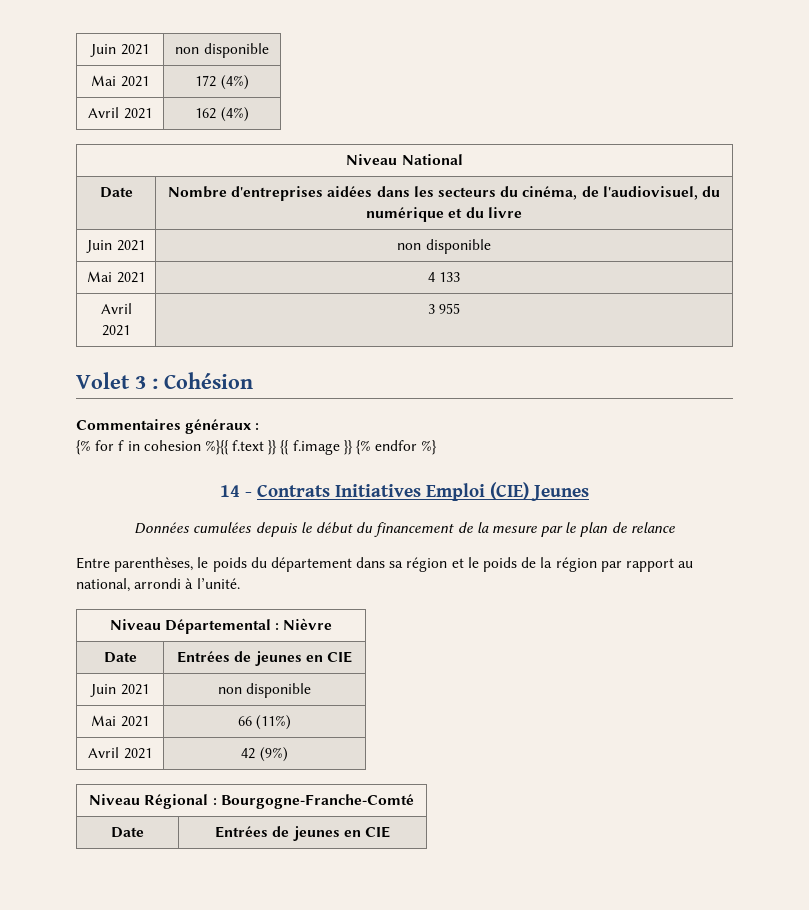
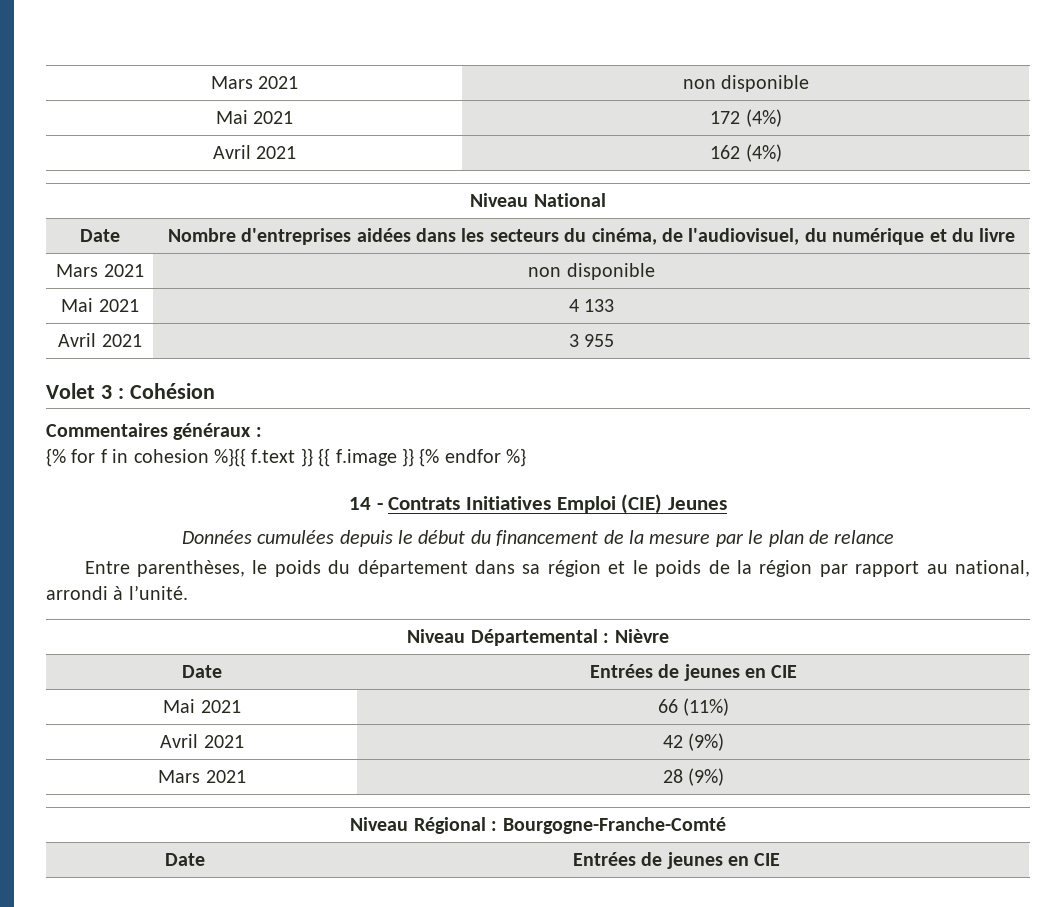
[90,44,117,57] Juin -> [210,76,253,89] Mars
[86,240,113,253] Juin -> [56,264,99,277] Mars
[90,684,149,697] [217,683,312,698] // Juin 2021 | non disponible -> (798, 671) none
(288, 754) none -> [158,770,246,783] [662,768,725,786] // Mars 2021 | 28 (9%)

